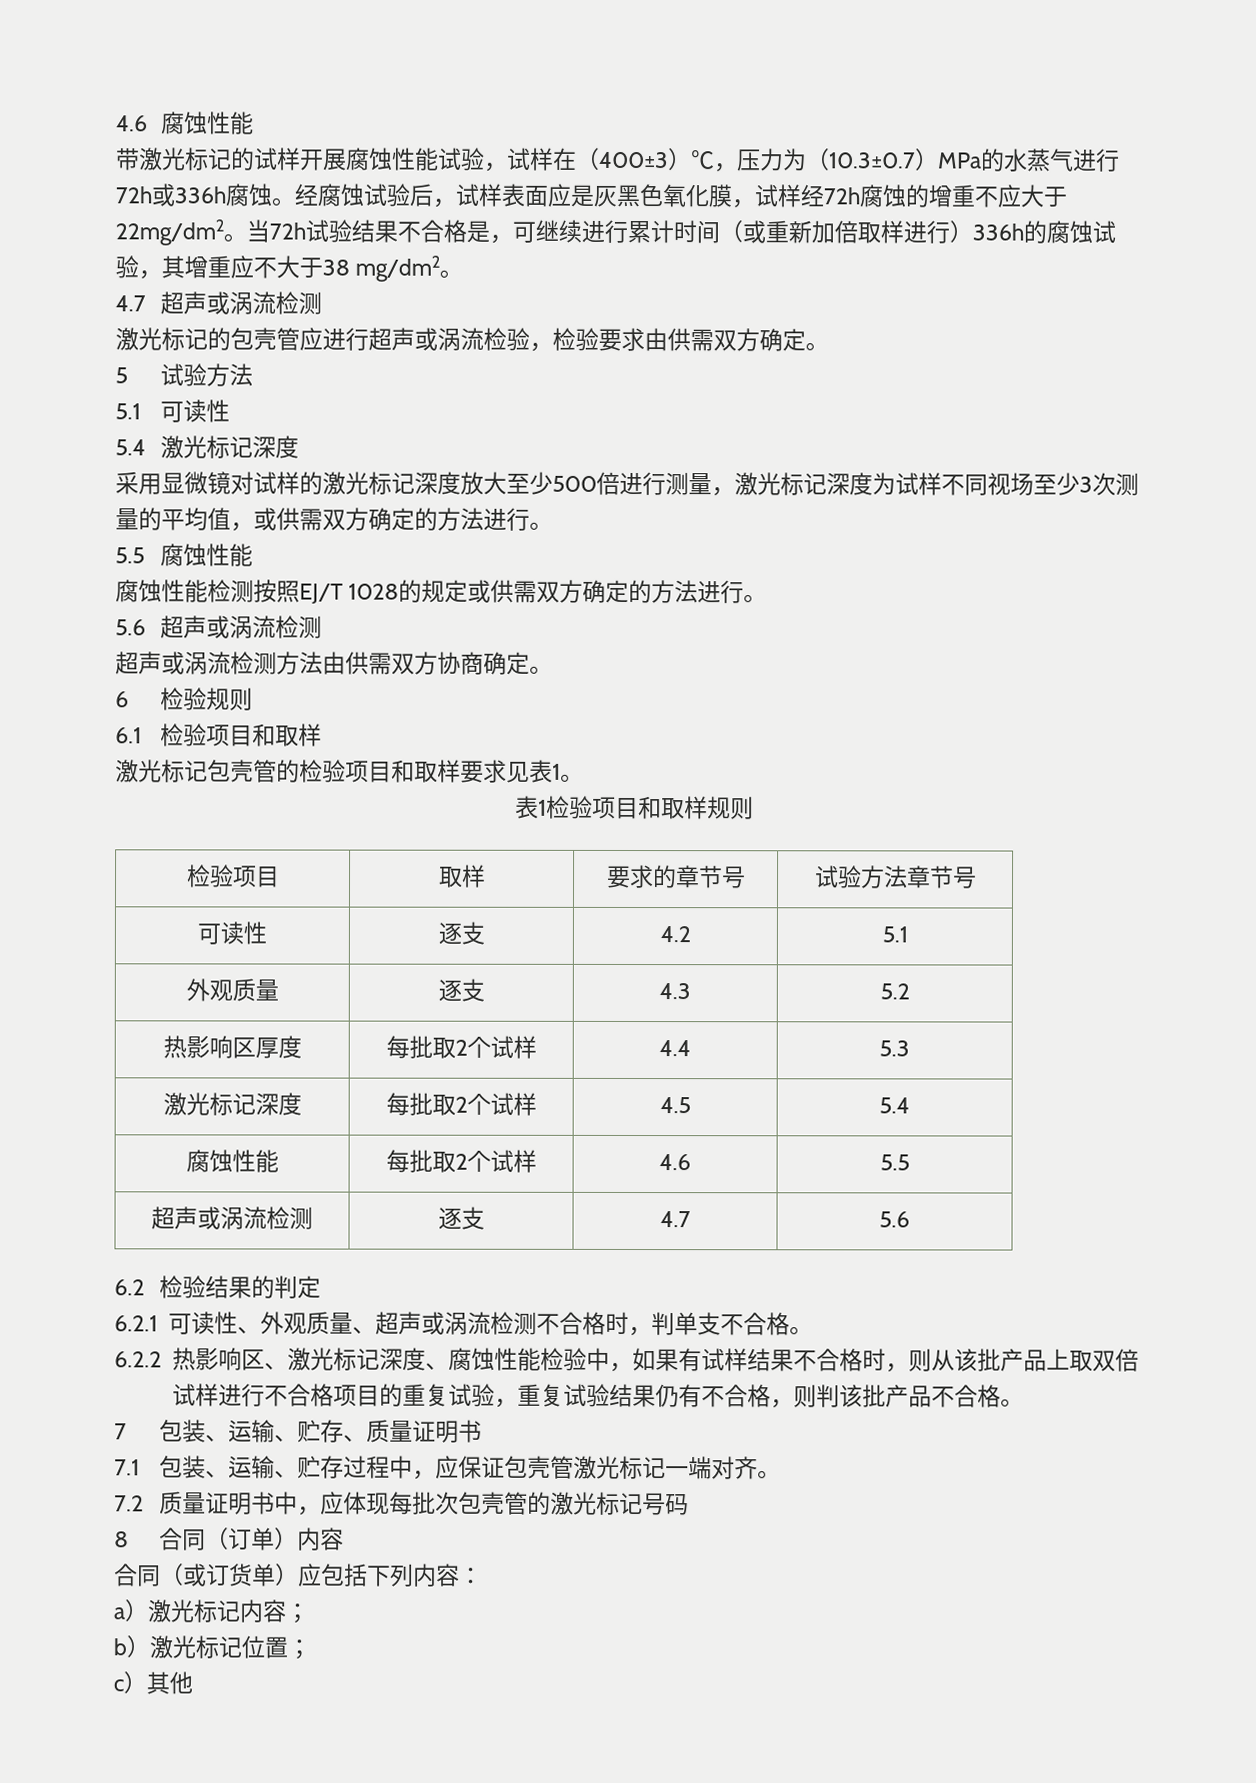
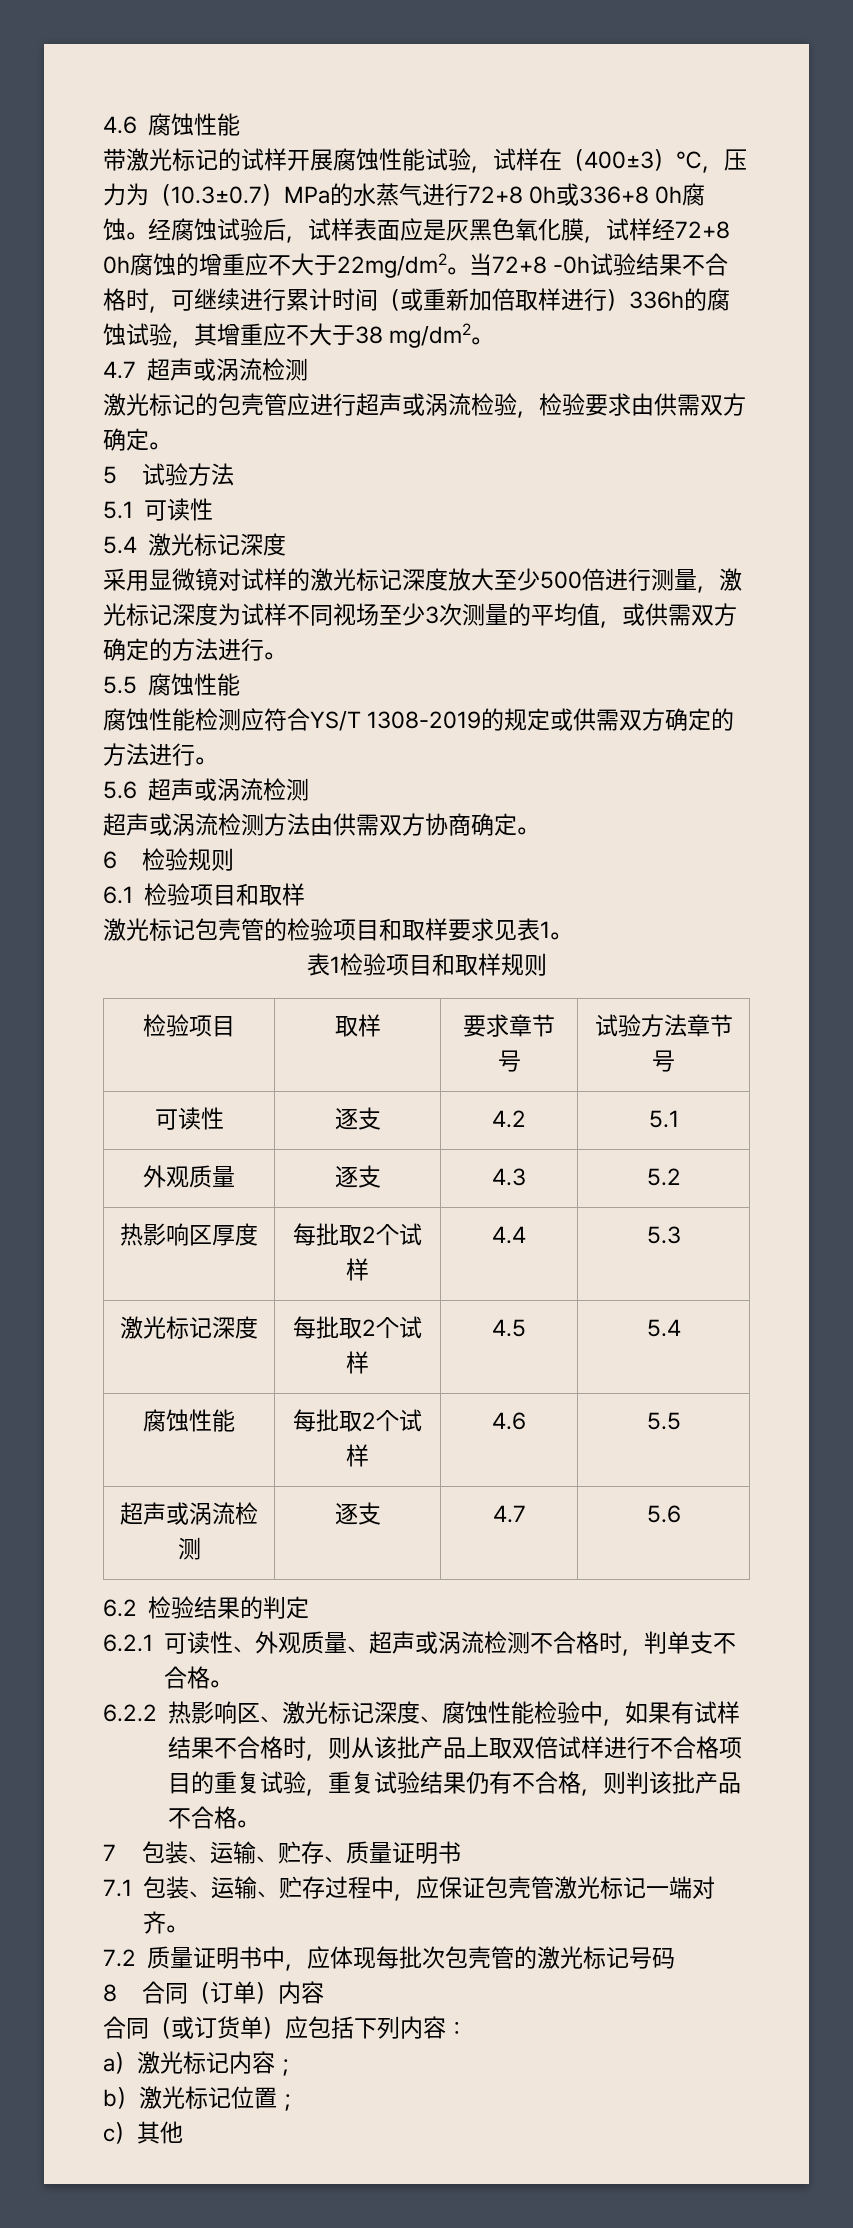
[115,183,226,207] 72h或336h -> [468,183,683,206] 72+8 0h或336+8 0h
[823,187,860,205] 72h -> [675,221,730,239] [103,256,130,274] 72+8 0h
[974,184,1021,208] 不应 -> [245,253,291,276] 应不
[269,222,306,240] 72h -> [492,256,591,274] 72+8 -0h
[466,220,490,243] 是 -> [126,288,149,310] 时
[253,579,400,604] 按照EJ/T 1028 -> [241,708,482,731] 应符合YS/T 1308-2019
[652,865,677,889] 的 -> (509, 1025) none

